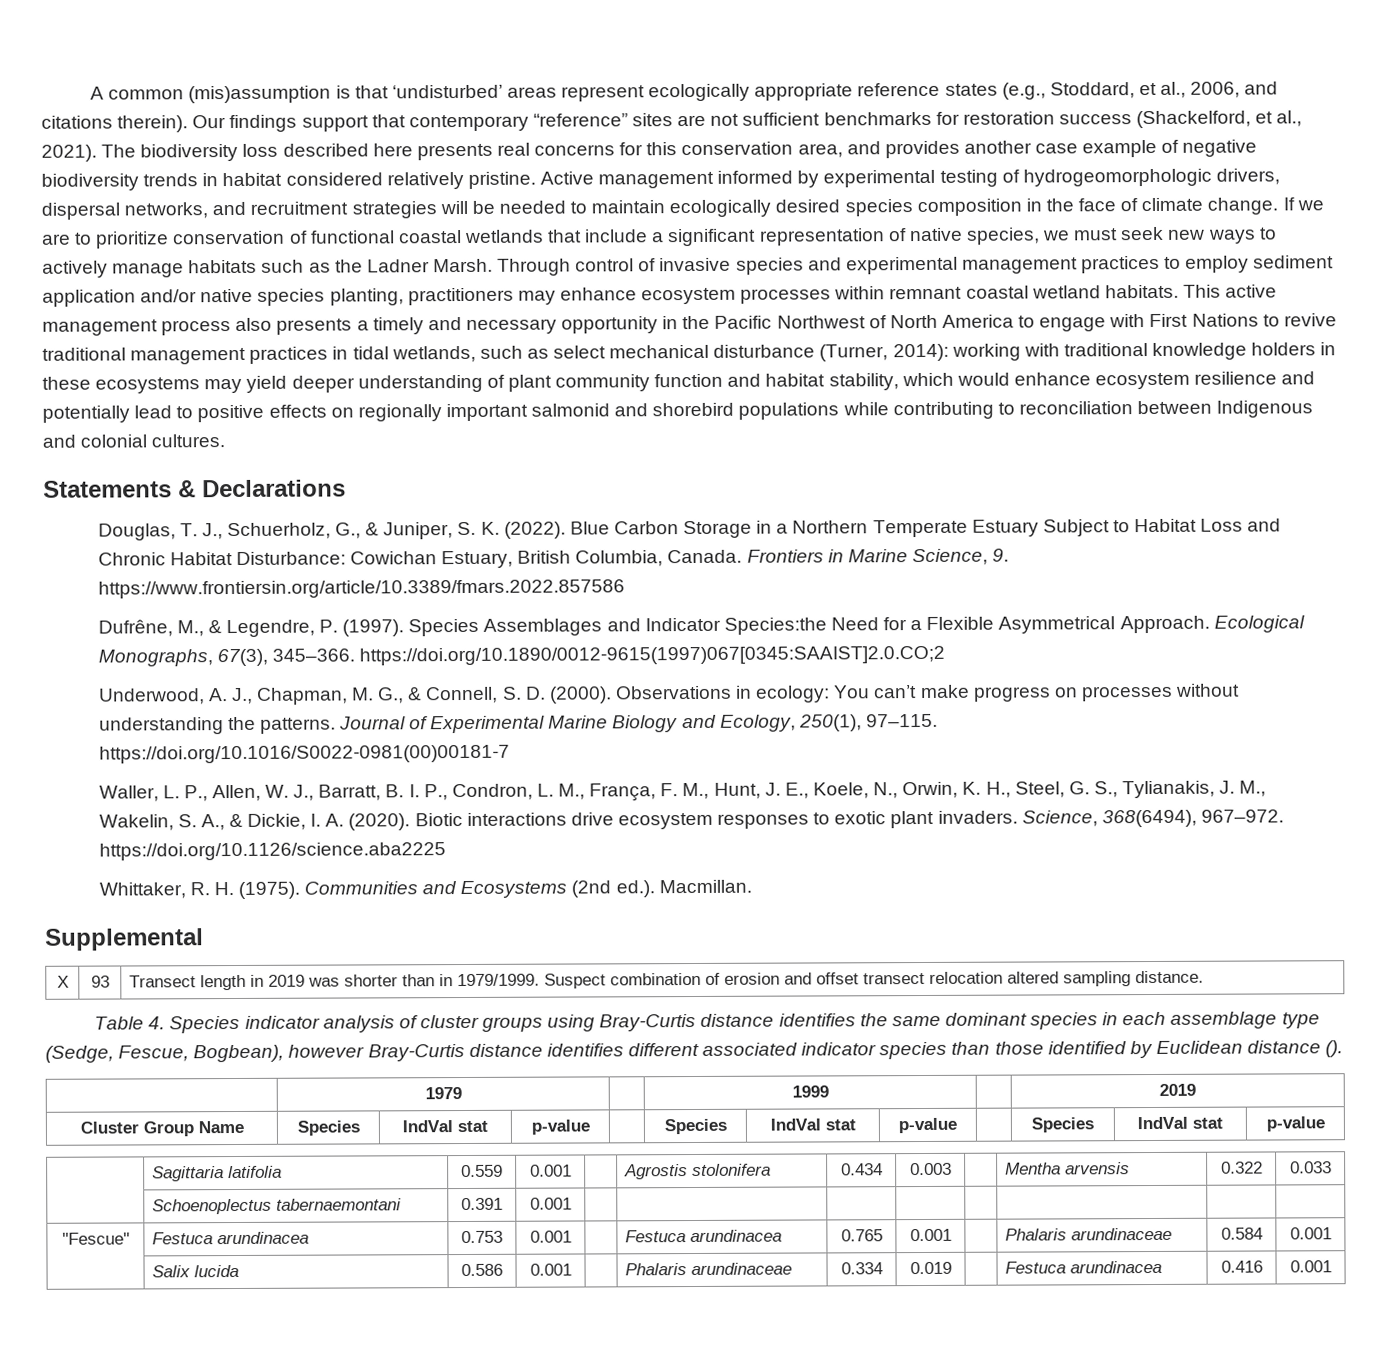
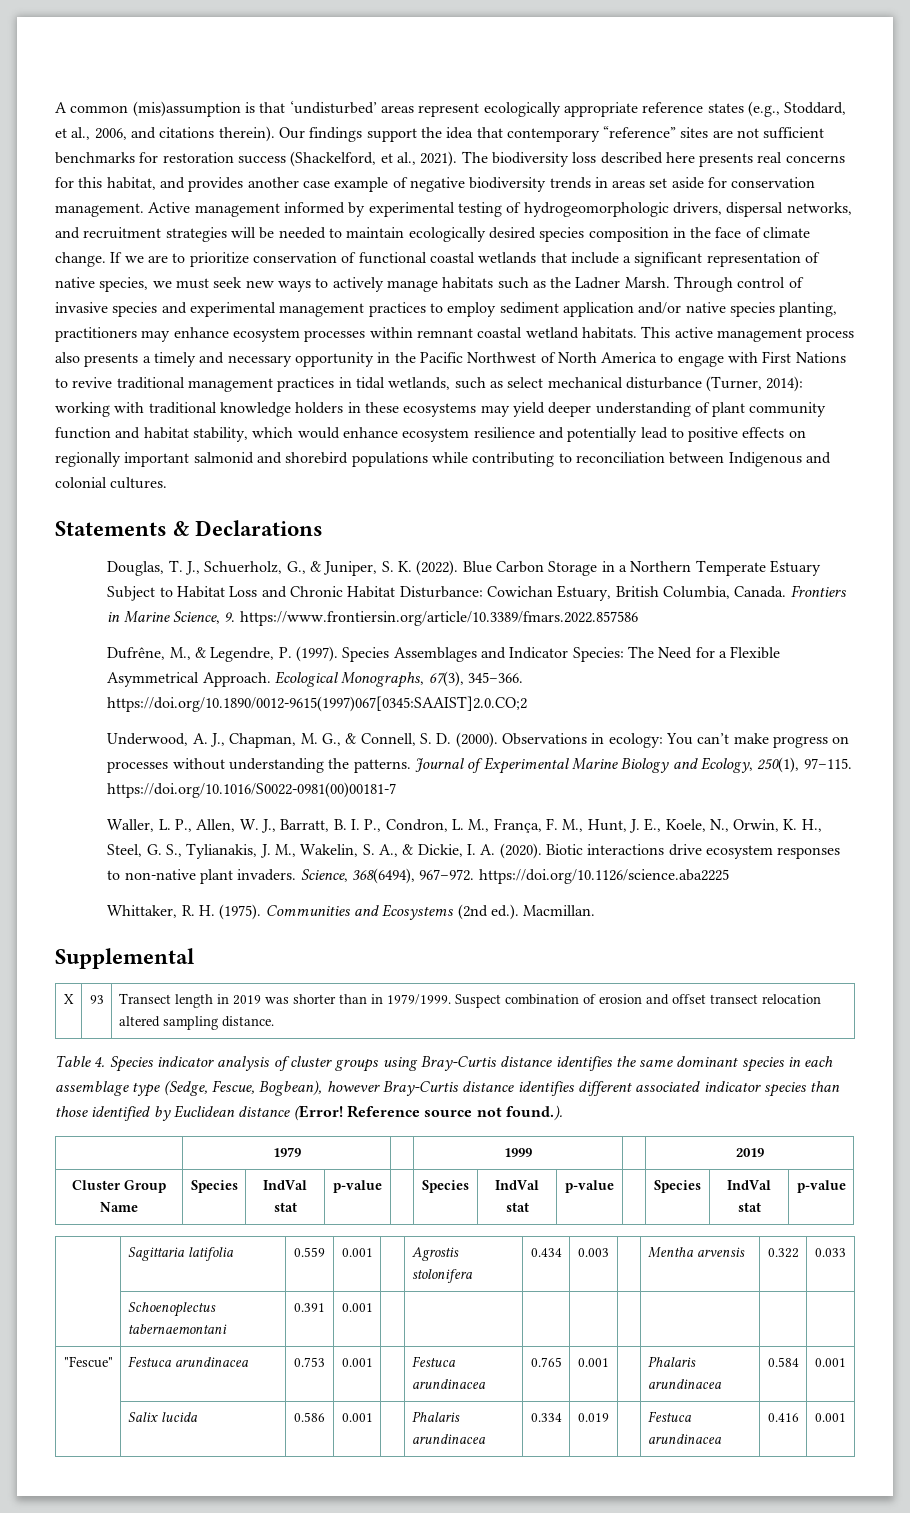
(369, 123) none -> [420,127,474,139] the idea
[681,141,843,158] conservation area, -> [106,177,156,190] habitat,
[222,171,536,190] habitat considered relatively pristine. -> [612,177,816,189] [55,203,144,217] areas set aside for conservation management.
[723,617,827,635] Species:the -> [572,646,654,662] Species: The
[834,811,887,825] exotic -> [124,869,196,880] non-native
[1325,1040,1344,1058] (). -> [293,1105,563,1121] (Error! Reference source not found.).
[1071,1227,1173,1241] arundinaceae -> [647,1379,722,1389] arundinacea
[691,1262,793,1276] arundinaceae -> [411,1434,486,1444] arundinacea

